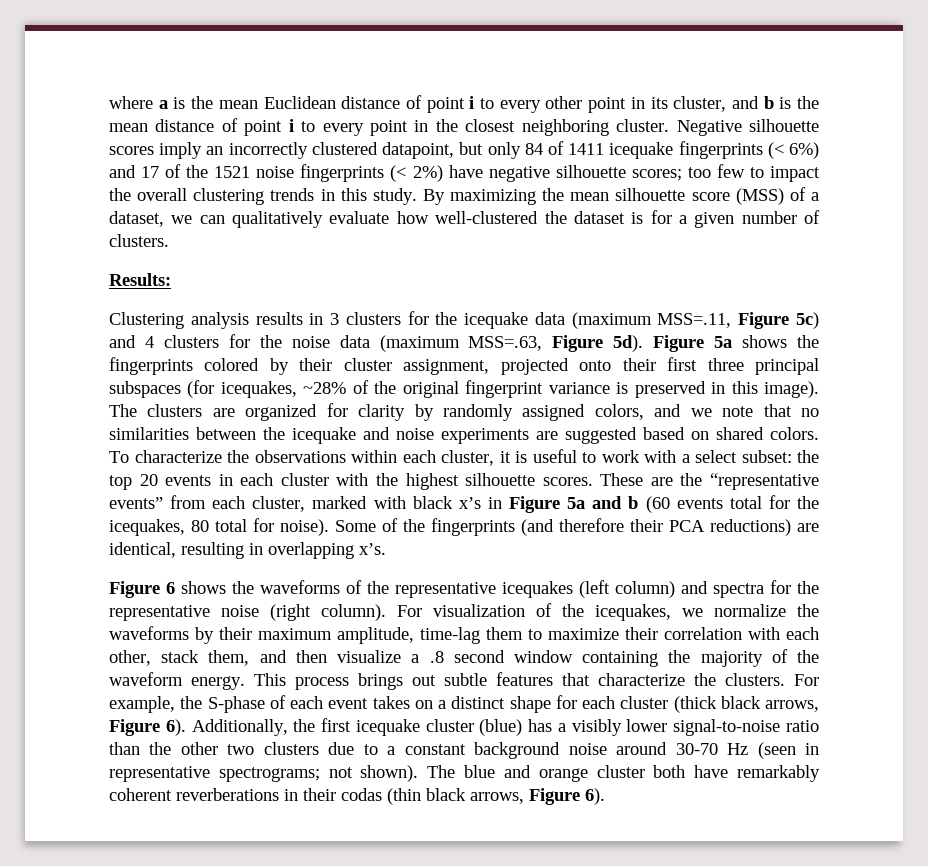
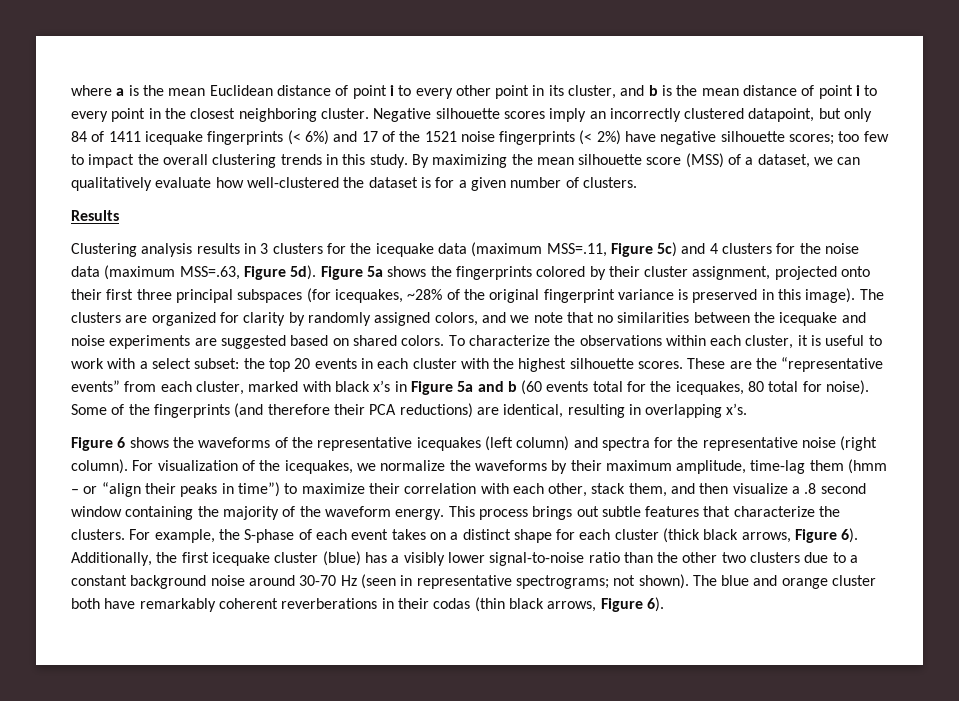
[109,273,171,286] Results: -> [71,210,119,221] Results
(523, 633) none -> [848,459,888,474] [71,482,280,497] (hmm – or “align their peaks in time”)

